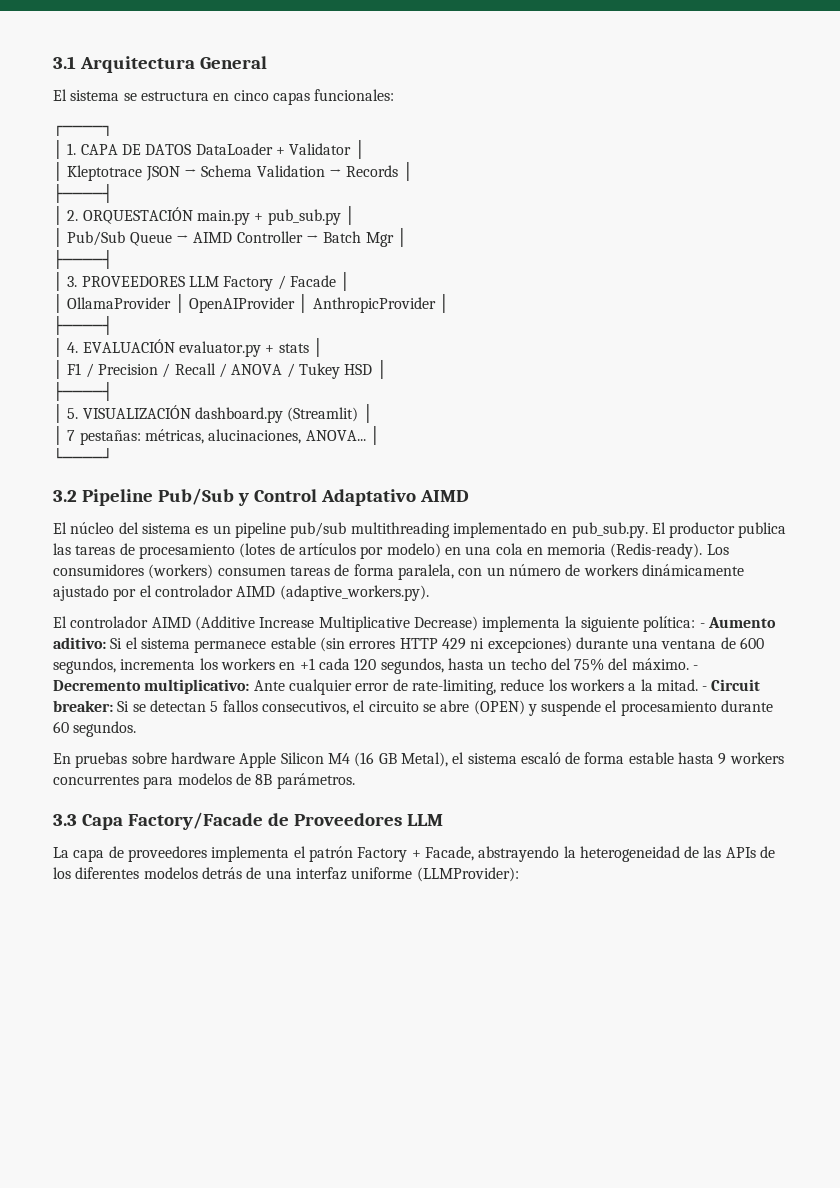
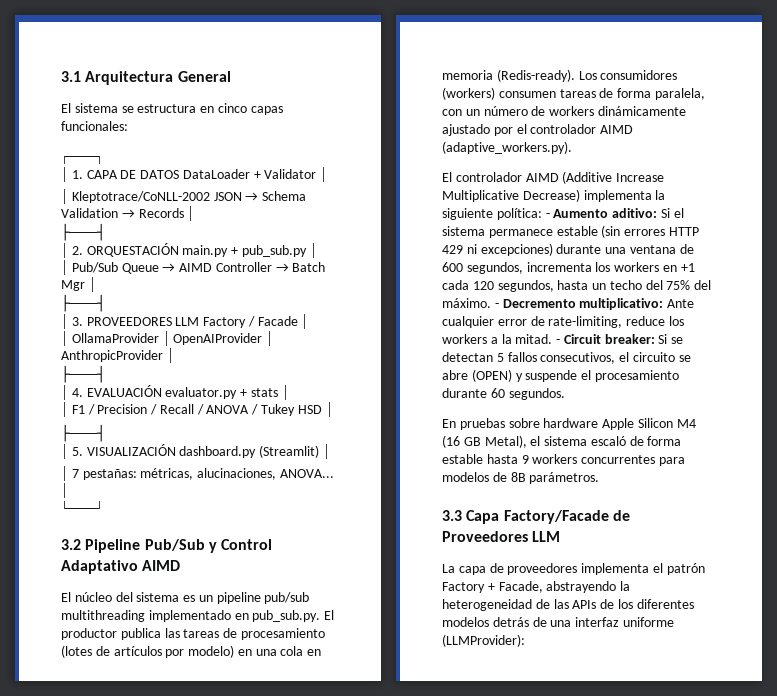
[67,165,143,181] Kleptotrace -> [71,191,210,203] Kleptotrace/CoNLL-2002

